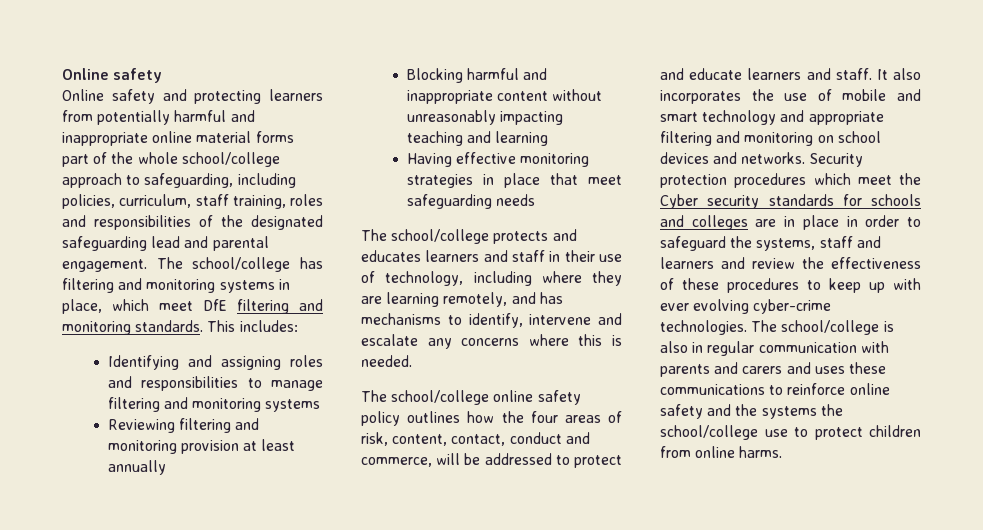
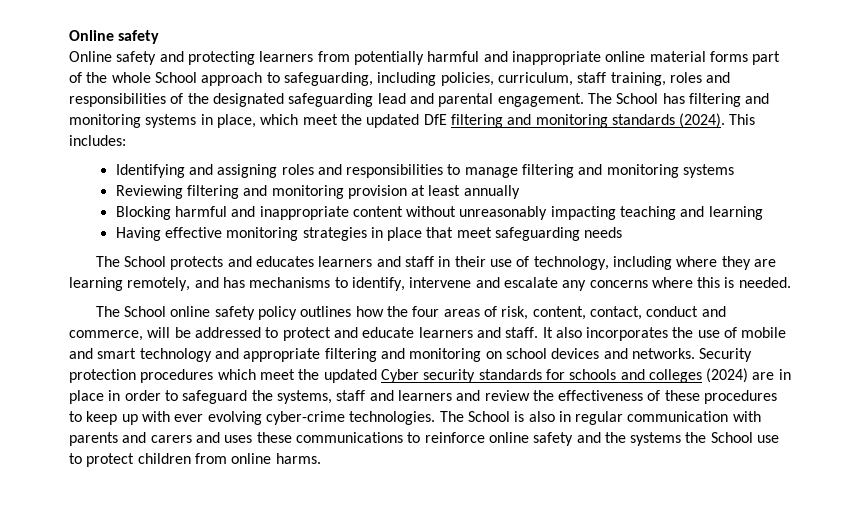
[181,152,280,167] school/college -> [154,72,197,83] School
[192,257,291,272] school/college -> [616,93,659,104] School
(193, 306) none -> [340,114,420,128] the updated
[135,320,204,332] standards. -> [611,113,726,128] standards (2024).
[391,229,490,244] school/college -> [124,256,167,267] School
[391,390,490,405] school/college -> [124,306,167,317] School
(921, 179) none -> [323,369,377,383] updated
(748, 222) none -> [706,368,749,383] (2024)
[781,320,880,335] school/college -> [467,411,510,422] School
[660,425,758,440] school/college -> [710,432,753,443] School

